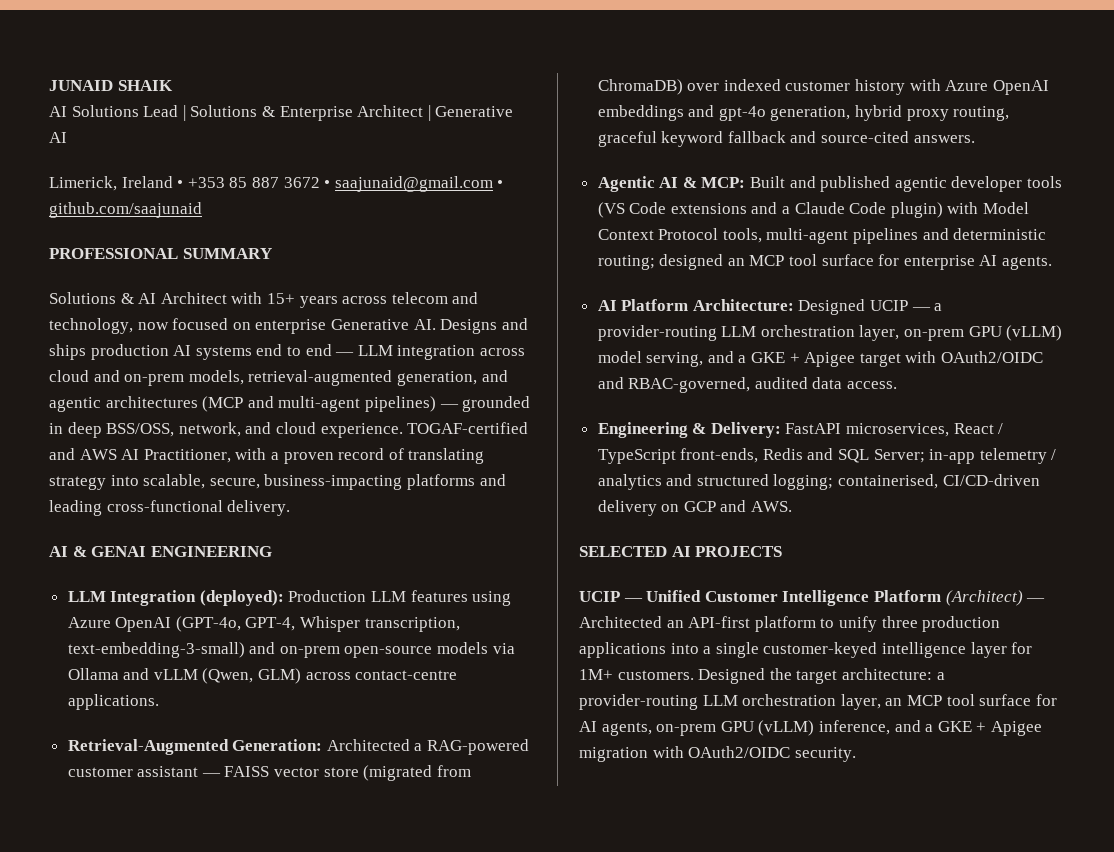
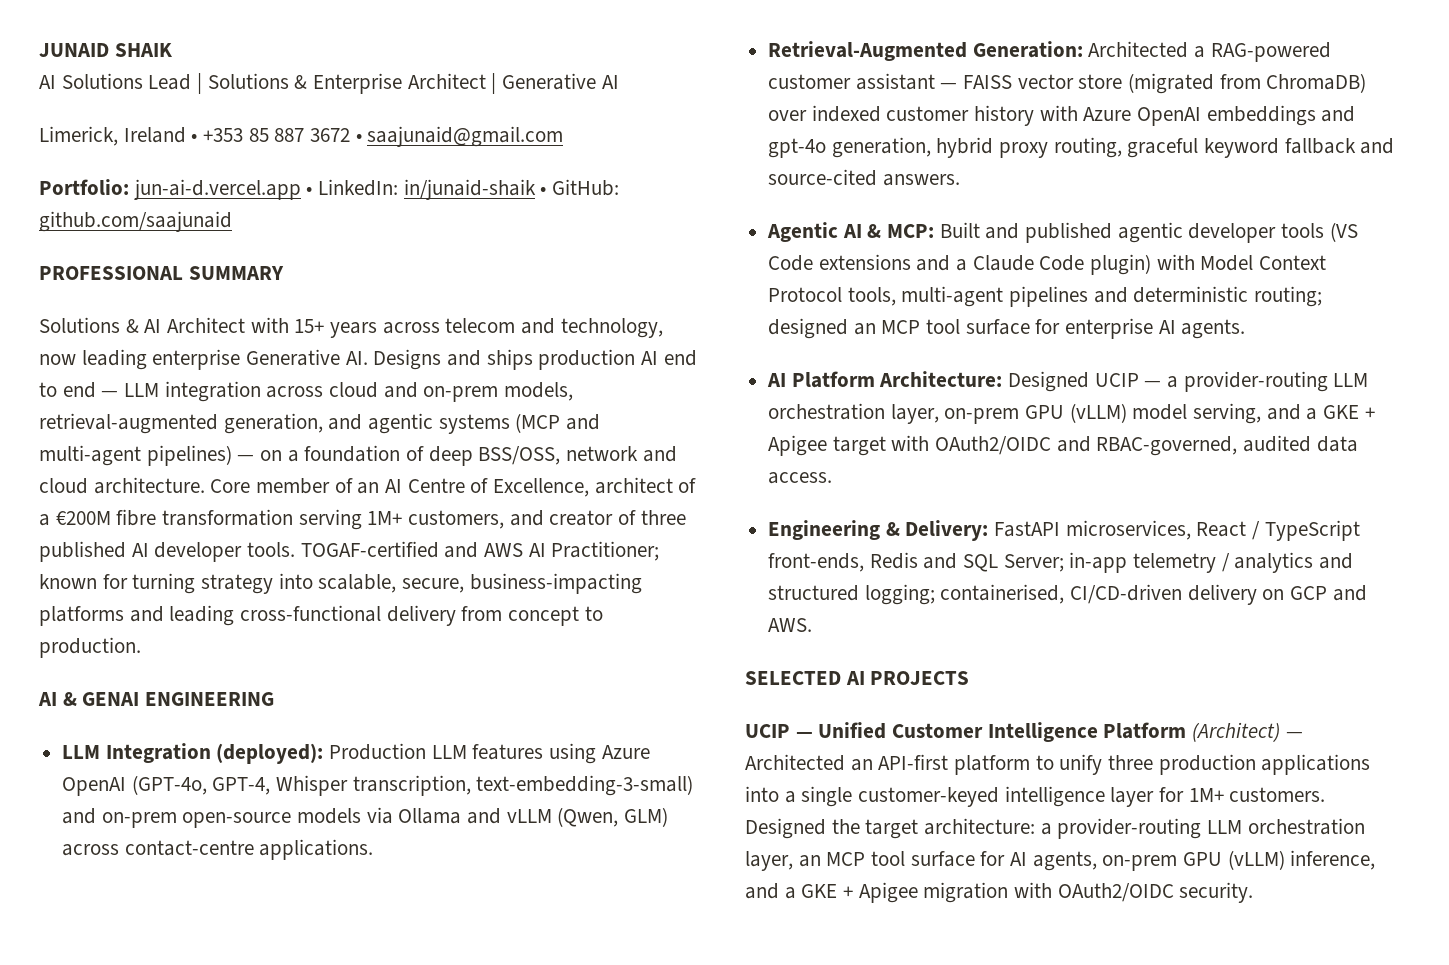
[497,180,504,188] • -> [39,179,620,200] // Portfolio: jun-ai-d.vercel.app • LinkedIn: in/junaid-shaik • GitHub:
[172,318,251,330] focused on -> [81,349,147,370] leading
[195,346,252,360] systems -> (659, 358) none
[105,396,198,408] architectures -> [438,414,510,434] systems
[462,396,531,412] [49,423,63,434] grounded in -> [260,445,425,462] on a foundation of
[178,422,241,437] network, -> [566,446,639,461] network
[320,422,529,438] [49,448,485,464] experience. TOGAF-certified and AWS AI Practitioner, with a proven record of translating -> [93,477,697,497] [39,509,686,530] [39,541,660,562] [39,573,196,594] architecture. Core member of an AI Centre of Excellence, architect of a €200M fibre transformation serving 1M+ customers, and creator of three published AI developer tools. TOGAF-certified and AWS AI Practitioner; known for turning
[227,500,291,516] delivery. -> [386,605,603,626] [39,637,141,658] delivery from concept to production.

